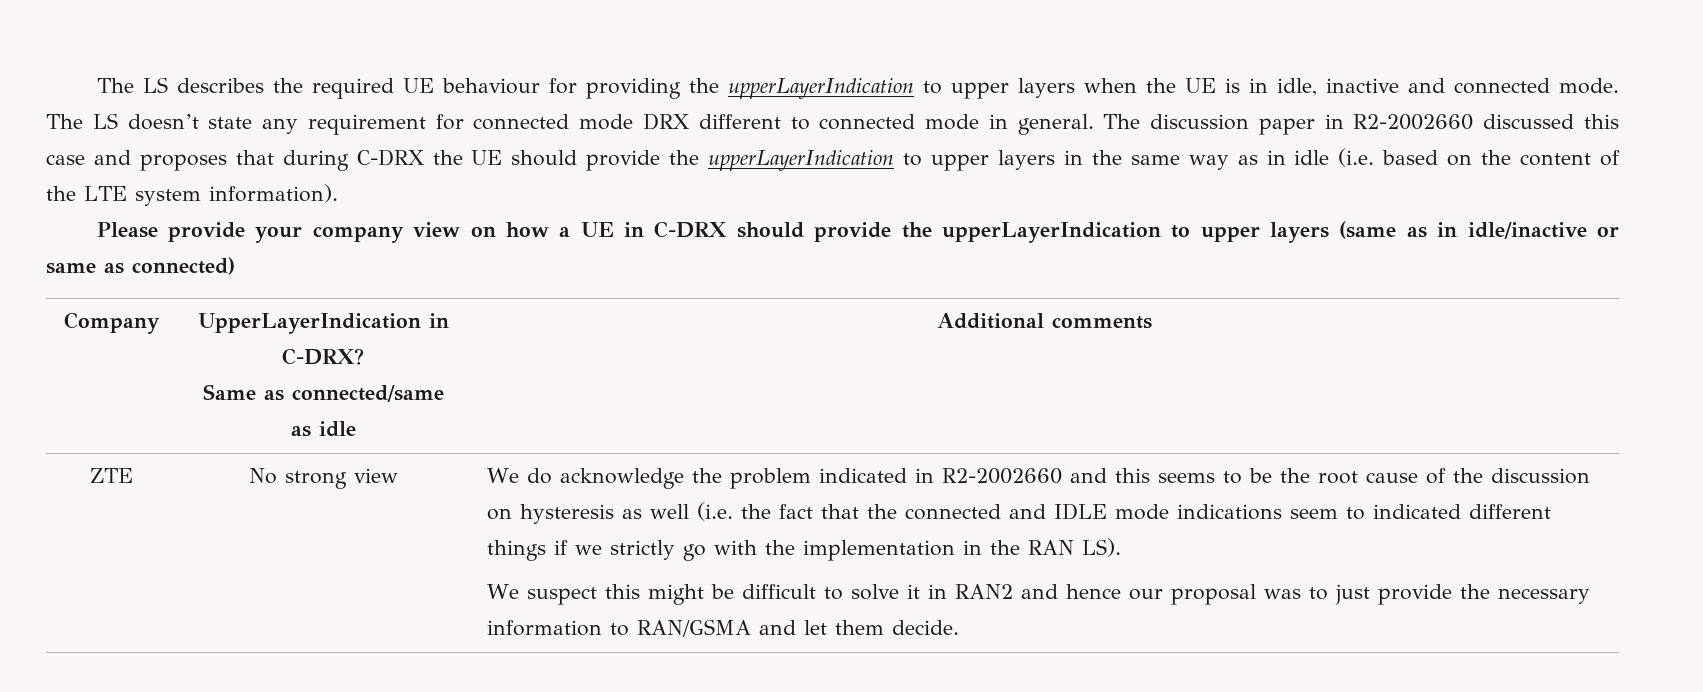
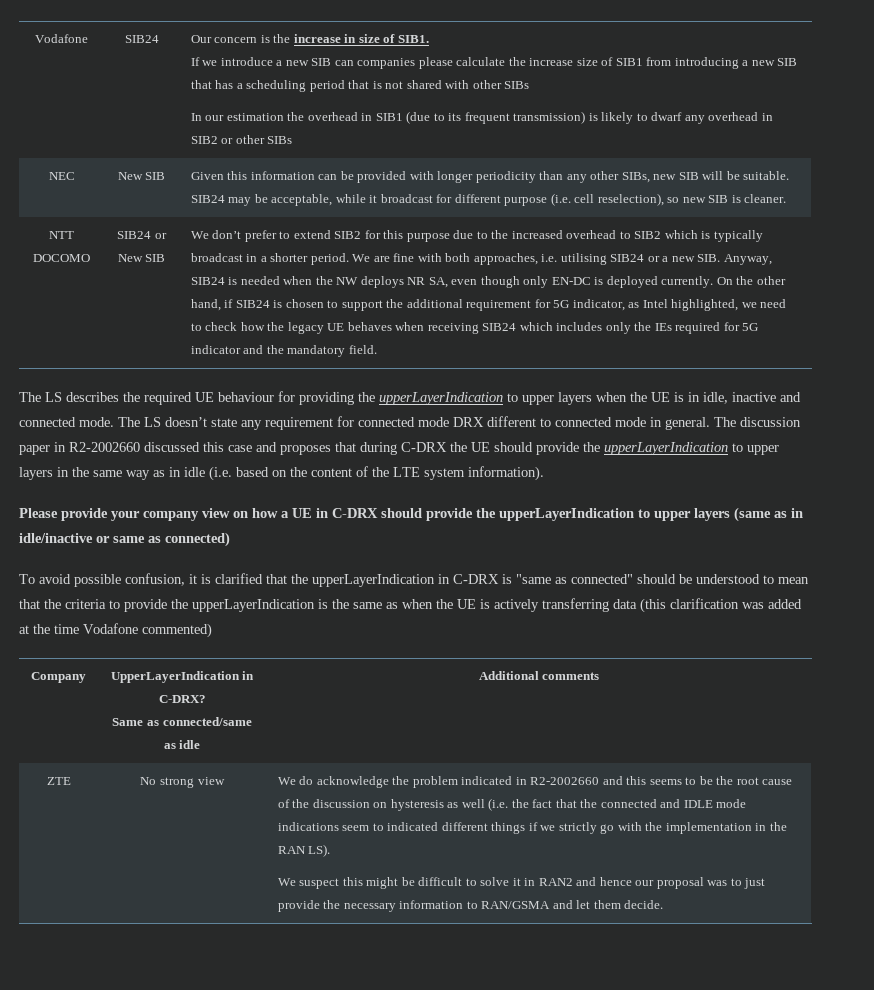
(96, 85) none -> [35,34,88,43] [124,35,159,43] [190,34,429,43] [190,57,798,69] [190,80,530,92] [190,111,773,124] [190,135,293,144] [48,172,75,180] [117,172,166,180] [190,171,790,183] [190,193,787,206] [49,231,74,239] [33,254,90,262] [117,231,167,239] [117,254,166,262] [190,230,763,242] [190,253,772,265] [190,276,786,288] [190,299,787,311] [190,322,759,334] [190,345,377,357] Vodafone | SIB24 | Our concern is the increase in size of SIB1. // If we introduce a new SIB can companies please calculate the increase size of SIB1 from introducing a new SIB that has a scheduling period that is not shared with other SIBs // In our estimation the overhead in SIB1 (due to its frequent transmission) is likely to dwarf any overhead in SIB2 or other SIBs // NEC | New SIB | Given this information can be provided with longer periodicity than any other SIBs, new SIB will be suitable. SIB24 may be acceptable, while it broadcast for different purpose (i.e. cell reselection), so new SIB is cleaner. // NTT DOCOMO | SIB24 or New SIB | We don’t prefer to extend SIB2 for this purpose due to the increased overhead to SIB2 which is typically broadcast in a shorter period. We are fine with both approaches, i.e. utilising SIB24 or a new SIB. Anyway, SIB24 is needed when the NW deploys NR SA, even though only EN-DC is deployed currently. On the other hand, if SIB24 is chosen to support the additional requirement for 5G indicator, as Intel highlighted, we need to check how the legacy UE behaves when receiving SIB24 which includes only the IEs required for 5G indicator and the mandatory field. //
(235, 266) none -> [19,573,809,587] [19,598,802,613] [19,623,212,638] // To avoid possible confusion, it is clarified that the upperLayerIndication in C-DRX is "same as connected" should be understood to mean that the criteria to provide the upperLayerIndication is the same as when the UE is actively transferring data (this clarification was added at the time Vodafone commented)

